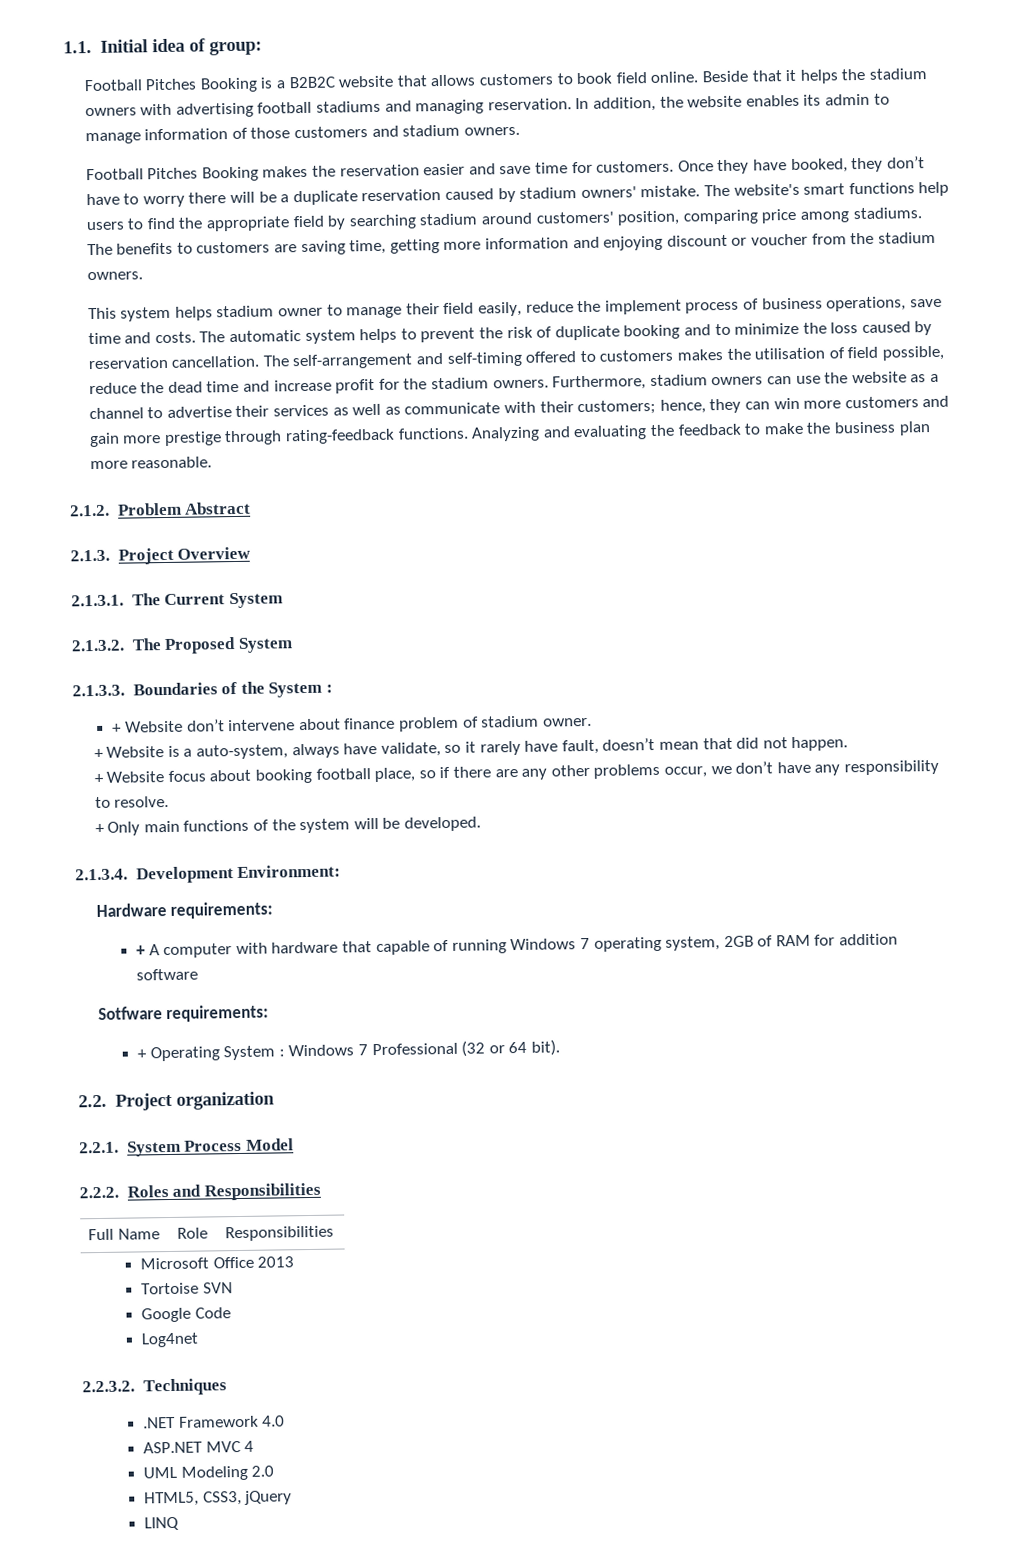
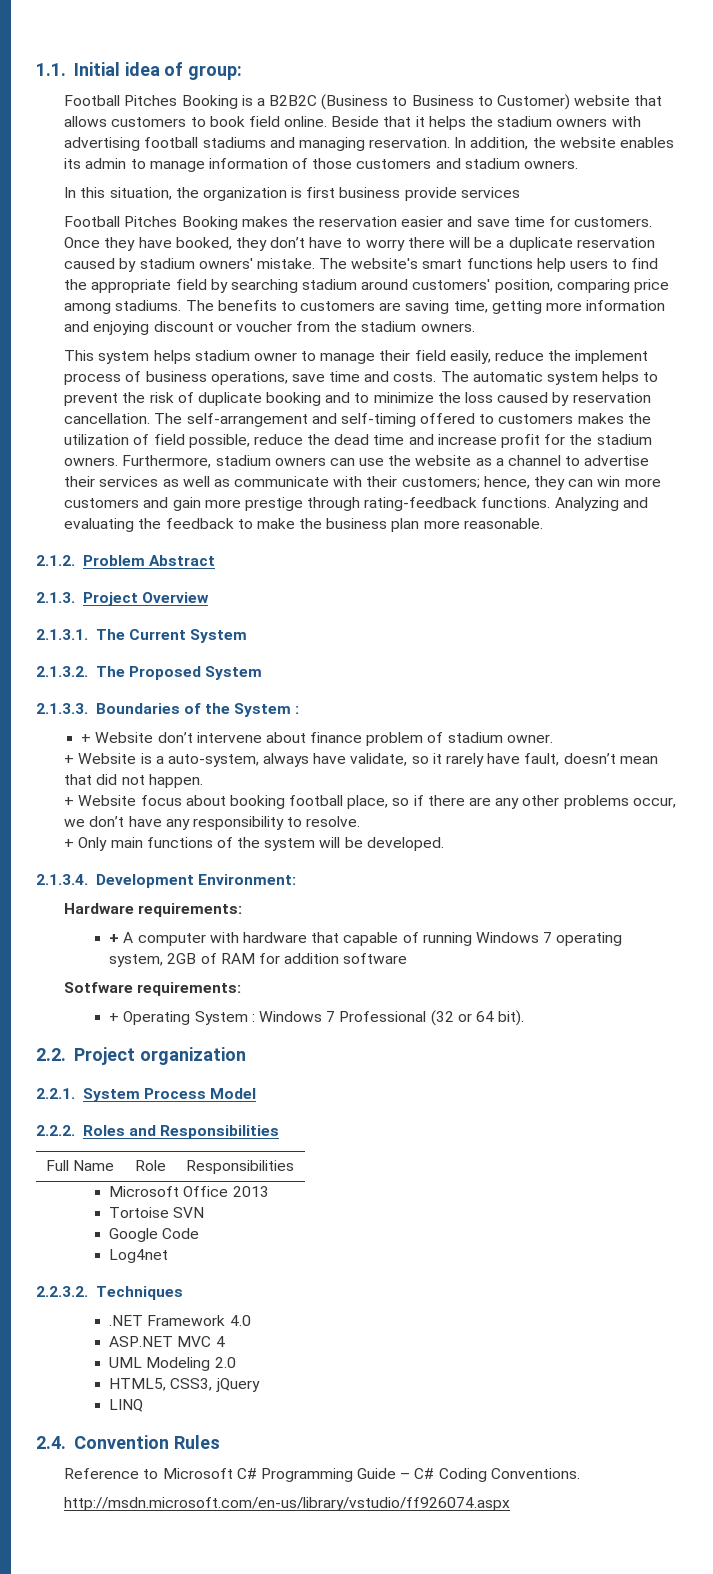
(336, 82) none -> [321,94,570,110] (Business to Business to Customer)
(520, 131) none -> [64,187,520,201] // In this situation, the organization is first business provide services
[754,347,826,360] utilisation -> [64,434,130,445] utilization
(180, 1523) none -> [36,1435,220,1449] [64,1468,580,1482] [64,1497,511,1511] // 2.4. Convention Rules // Reference to Microsoft C# Programming Guide – C# Coding Conventions. // http://msdn.microsoft.com/en-us/library/vstudio/ff926074.aspx

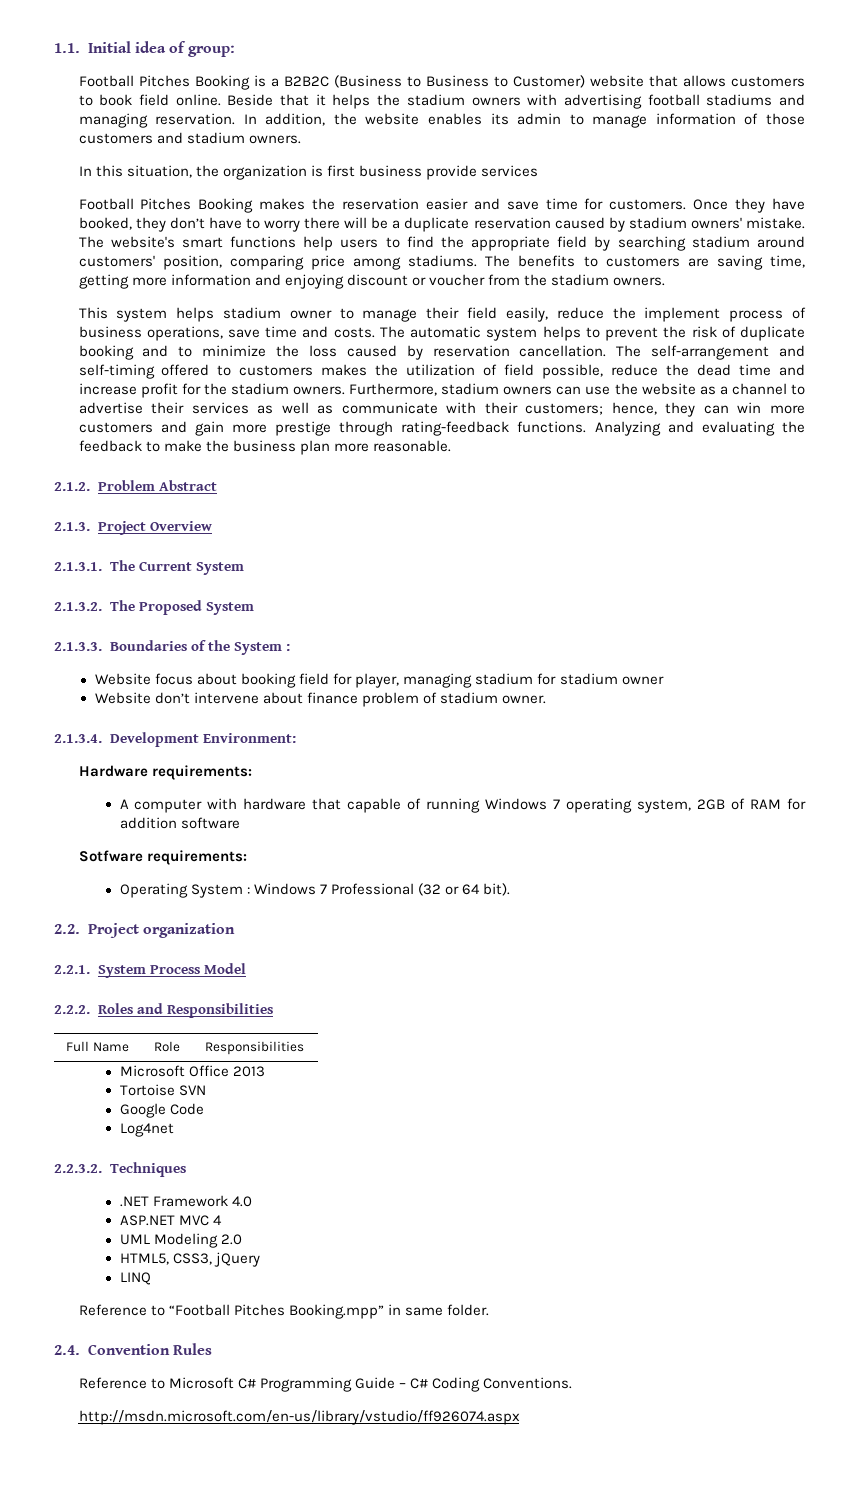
[81,734,92,743] + -> [94,673,664,688] Website focus about booking field for player, managing stadium for stadium owner //
[64,753,658,767] [64,774,203,788] [64,795,676,809] [64,816,361,830] [64,837,444,851] // + Website is a auto-system, always have validate, so it rarely have fault, doesn’t mean that did not happen. // + Website focus about booking football place, so if there are any other problems occur, we don’t have any responsibility to resolve. // + Only main functions of the system will be developed. -> (547, 699) none
[109,934,120,943] + -> (252, 772) none
[109,1013,120,1022] + -> (247, 857) none
(144, 1405) none -> [78,1304,489,1319] // Reference to “Football Pitches Booking.mpp” in same folder.

